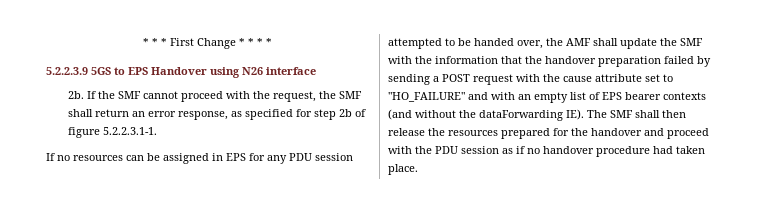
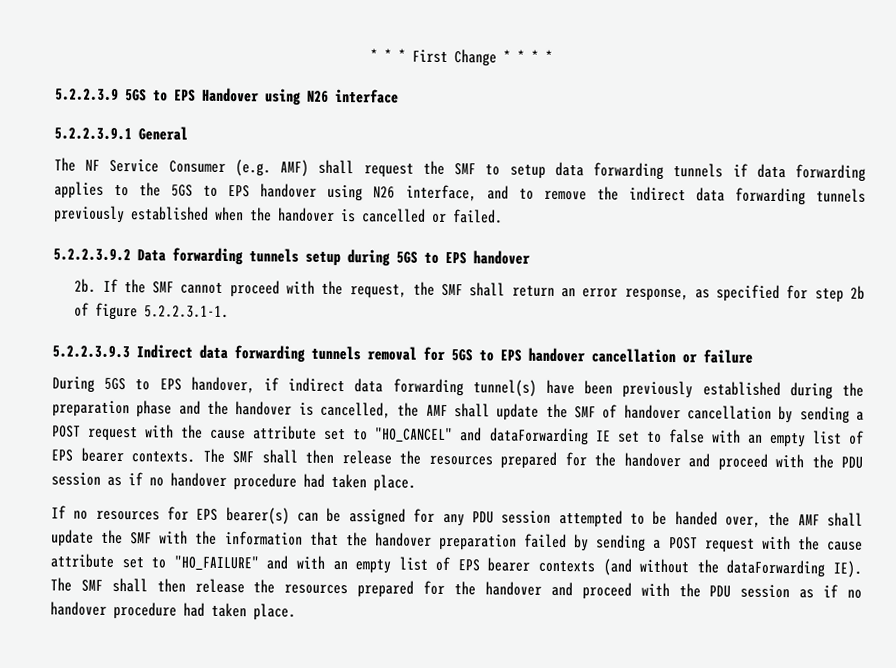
(316, 71) none -> [54,126,188,141] [54,157,867,182] [54,181,866,206] [53,205,503,224] [53,247,530,267] // 5.2.2.3.9.1 General // The NF Service Consumer (e.g. AMF) shall request the SMF to setup data forwarding tunnels if data forwarding applies to the 5GS to EPS handover using N26 interface, and to remove the indirect data forwarding tunnels previously established when the handover is cancelled or failed. // 5.2.2.3.9.2 Data forwarding tunnels setup during 5GS to EPS handover
(157, 131) none -> [52,344,753,364] [52,376,865,400] [52,400,865,424] [52,424,865,448] [51,447,863,471] [51,472,416,492] // 5.2.2.3.9.3 Indirect data forwarding tunnels removal for 5GS to EPS handover cancellation or failure // During 5GS to EPS handover, if indirect data forwarding tunnel(s) have been previously established during the preparation phase and the handover is cancelled, the AMF shall update the SMF of handover cancellation by sending a POST request with the cause attribute set to "HO_CANCEL" and dataForwarding IE set to false with an empty list of EPS bearer contexts. The SMF shall then release the resources prepared for the handover and proceed with the PDU session as if no handover procedure had taken place.
(123, 158) none -> [167,506,290,525] for EPS bearer(s)
[212,153,246,161] in EPS -> (406, 517) none

